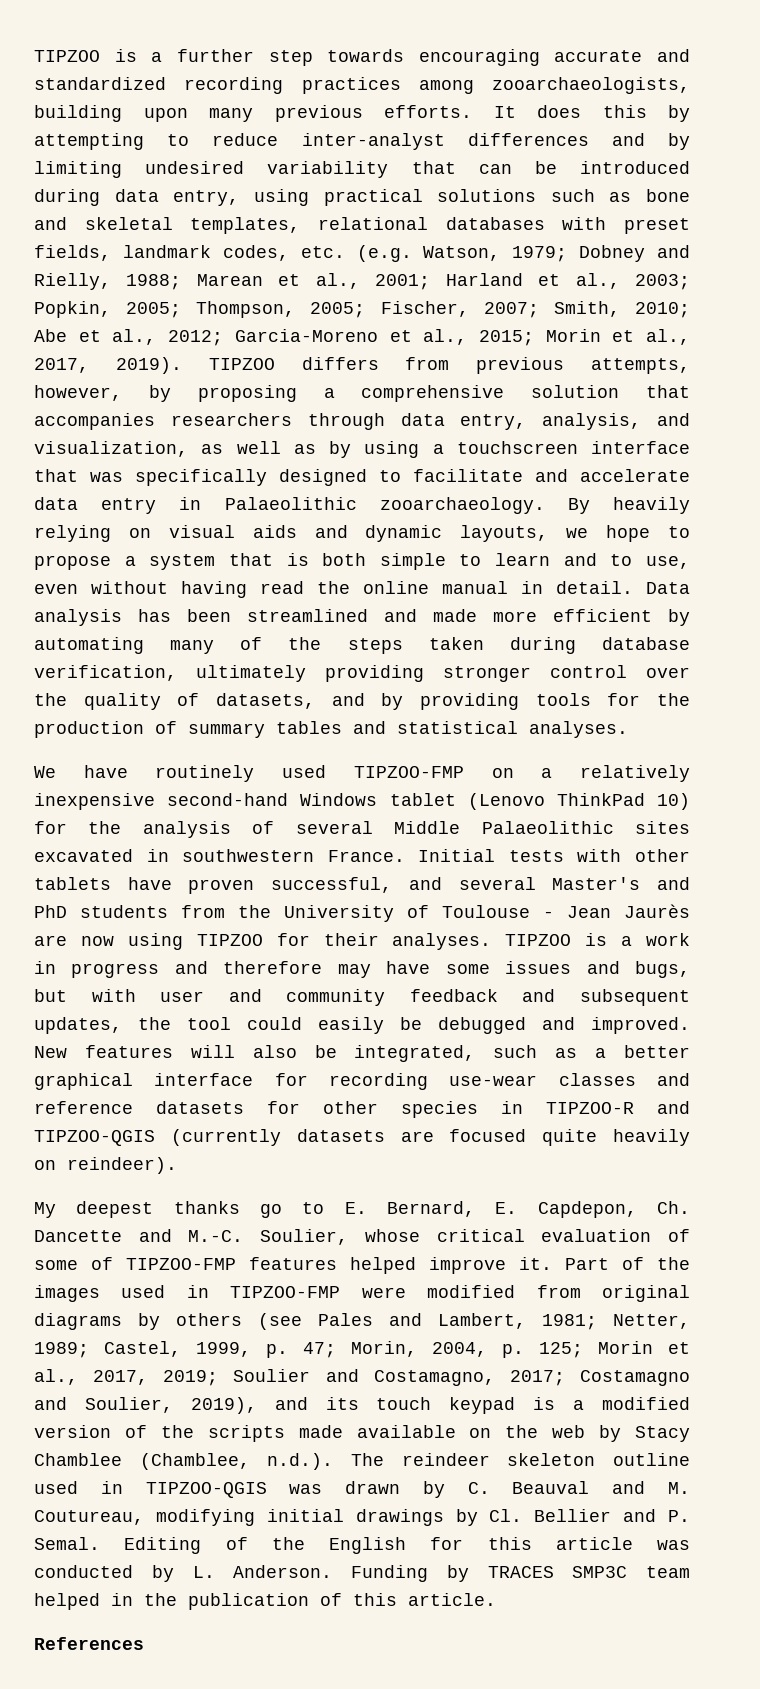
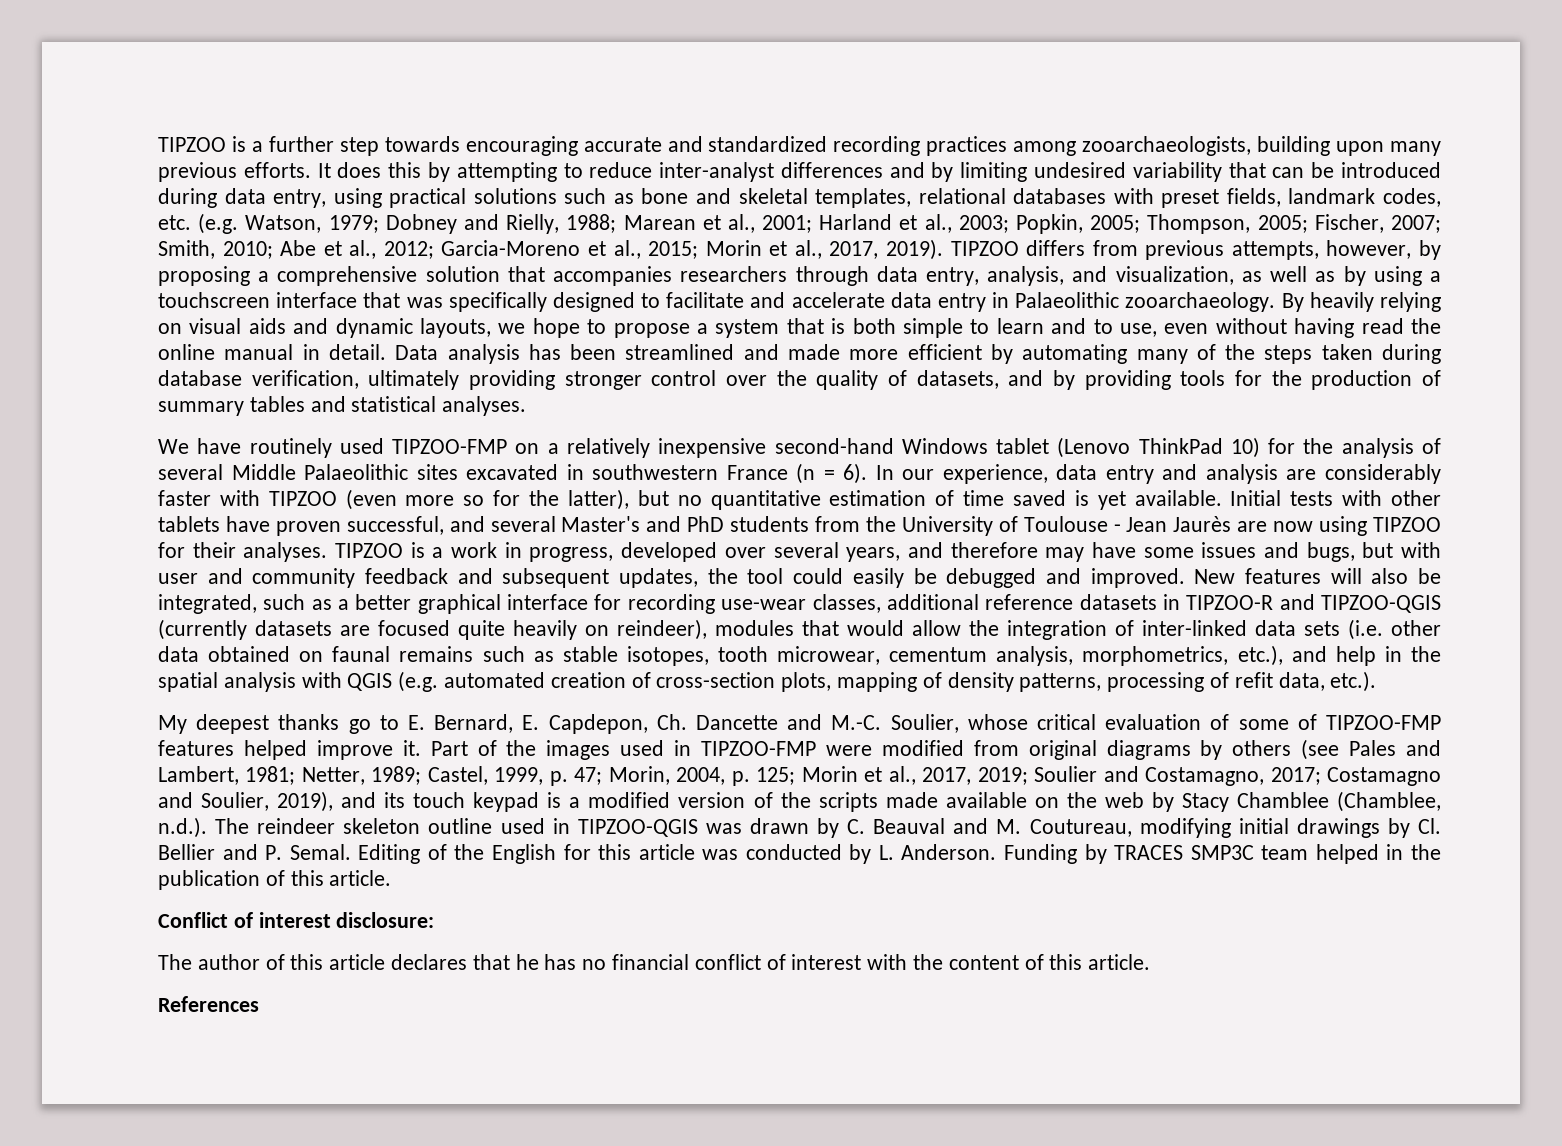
[327,850,405,862] France. -> [726,463,1441,484] [158,489,1222,510] France (n = 6). In our experience, data entry and analysis are considerably faster with TIPZOO (even more so for the latter), but no quantitative estimation of time saved is yet available.
[71,963,160,978] progress -> [529,542,901,562] progress, developed over several years,
[558,1073,690,1086] [34,1101,478,1118] classes and reference datasets for other species -> [812,594,1157,613] classes, additional reference datasets
[67,1157,177,1174] reindeer). -> [617,619,1441,640] [158,645,1441,666] [158,671,1377,692] reindeer), modules that would allow the integration of inter-linked data sets (i.e. other data obtained on faunal remains such as stable isotopes, tooth microwear, cementum analysis, morphometrics, etc.), and help in the spatial analysis with QGIS (e.g. automated creation of cross-section plots, mapping of density patterns, processing of refit data, etc.).
(496, 1599) none -> [158,912,435,928] [158,954,1151,970] // Conflict of interest disclosure: // The author of this article declares that he has no financial conflict of interest with the content of this article.

